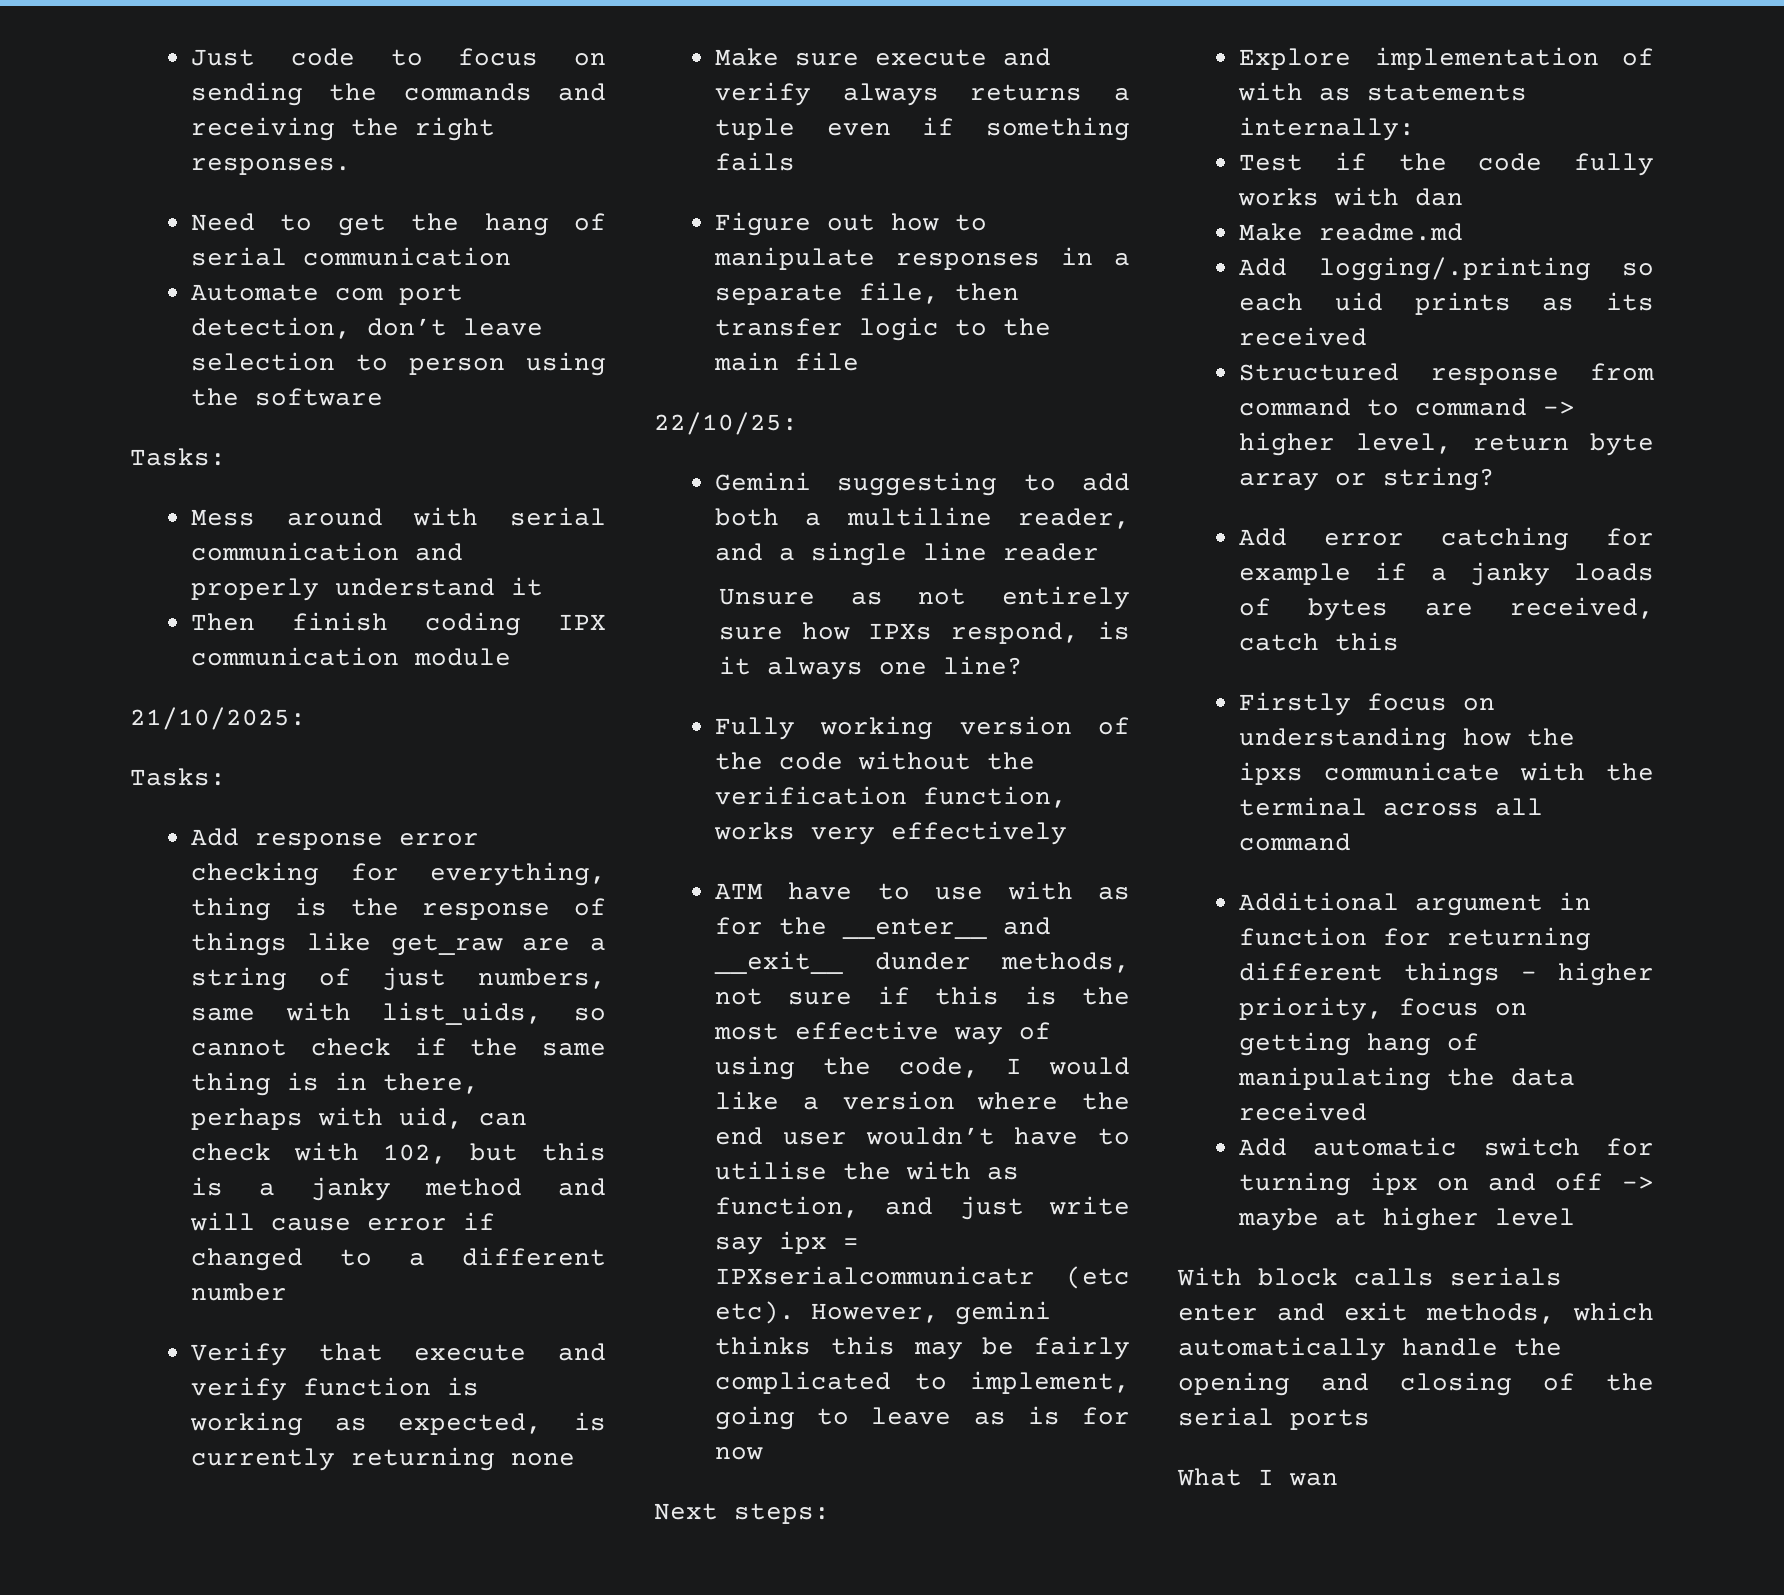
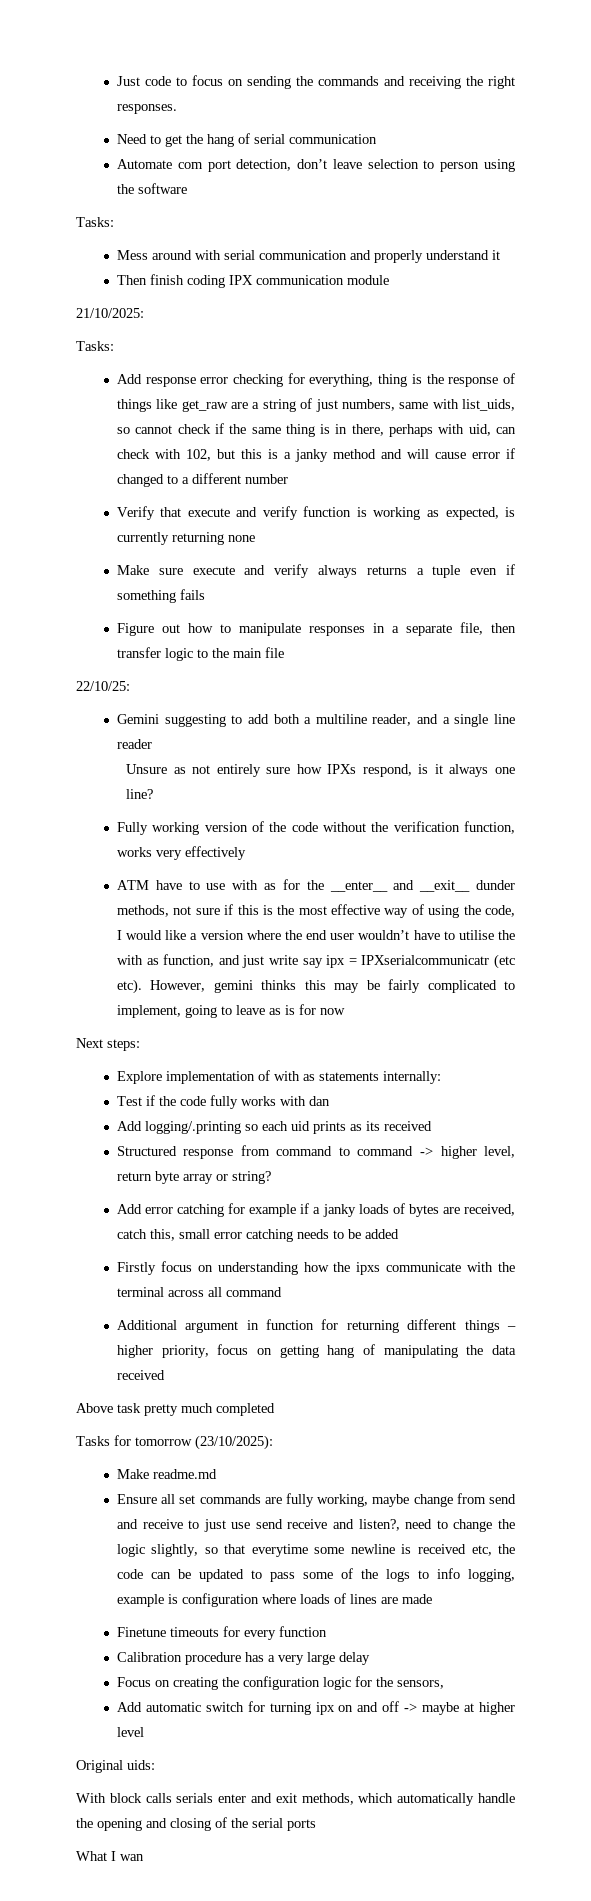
[1239,223,1464,241] // Make readme.md -> (330, 1101) none
[1335,632,1400,651] this -> [149,1229,399,1242] this, small error catching needs to be added
(1368, 1111) none -> [76,1403,275,1416] [76,1435,273,1450] [116,1469,217,1479] [116,1493,516,1507] [116,1519,515,1532] [116,1544,515,1557] [116,1568,515,1582] [116,1593,432,1607] [116,1626,327,1640] [116,1652,370,1665] [116,1676,444,1690] // Above task pretty much completed // Tasks for tomorrow (23/10/2025): // Make readme.md // Ensure all set commands are fully working, maybe change from send and receive to just use send receive and listen?, need to change the logic slightly, so that everytime some newline is received etc, the code can be updated to pass some of the logs to info logging, example is configuration where loads of lines are made // Finetune timeouts for every function // Calibration procedure has a very large delay // Focus on creating the configuration logic for the sensors,
(1576, 1217) none -> [76,1760,155,1773] // Original uids:

